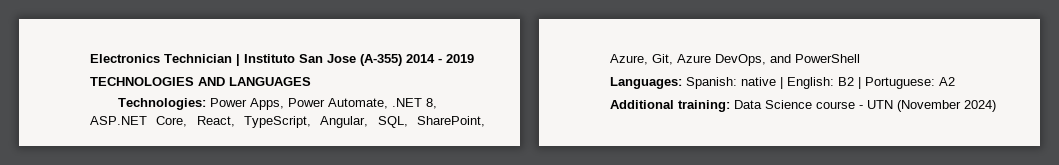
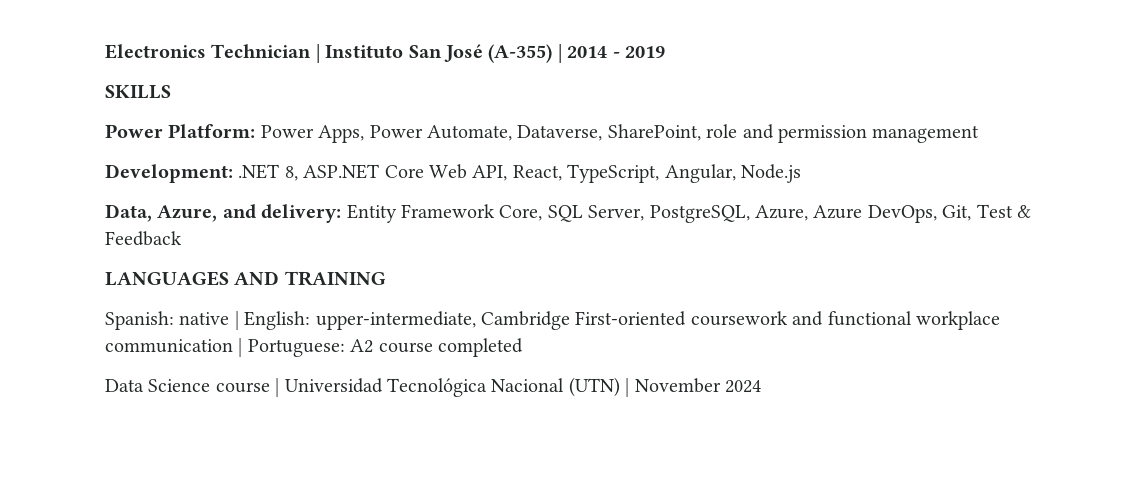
[327,54,402,66] Jose (A-355) -> [444,44,562,63] José (A-355) |
[90,77,311,86] [117,98,437,110] [90,116,485,128] [610,54,860,66] [610,77,854,89] TECHNOLOGIES AND LANGUAGES // Technologies: Power Apps, Power Automate, .NET 8, ASP.NET Core, React, TypeScript, Angular, SQL, SharePoint, Azure, Git, Azure DevOps, and PowerShell // Languages: Spanish: native | English: B2 -> [105,85,171,99] [105,124,980,143] [105,164,801,183] [105,204,1031,223] [105,231,182,246] [105,271,386,286] [105,311,1000,330] [105,339,233,353] SKILLS // Power Platform: Power Apps, Power Automate, Dataverse, SharePoint, role and permission management // Development: .NET 8, ASP.NET Core Web API, React, TypeScript, Angular, Node.js // Data, Azure, and delivery: Entity Framework Core, SQL Server, PostgreSQL, Azure, Azure DevOps, Git, Test & Feedback // LANGUAGES AND TRAINING // Spanish: native | English: upper-intermediate, Cambridge First-oriented coursework and functional workplace communication
[610,100,730,112] // Additional training: -> [378,338,523,357] course completed //
[859,100,996,112] - UTN (November 2024) -> [275,377,761,397] | Universidad Tecnológica Nacional (UTN) | November 2024

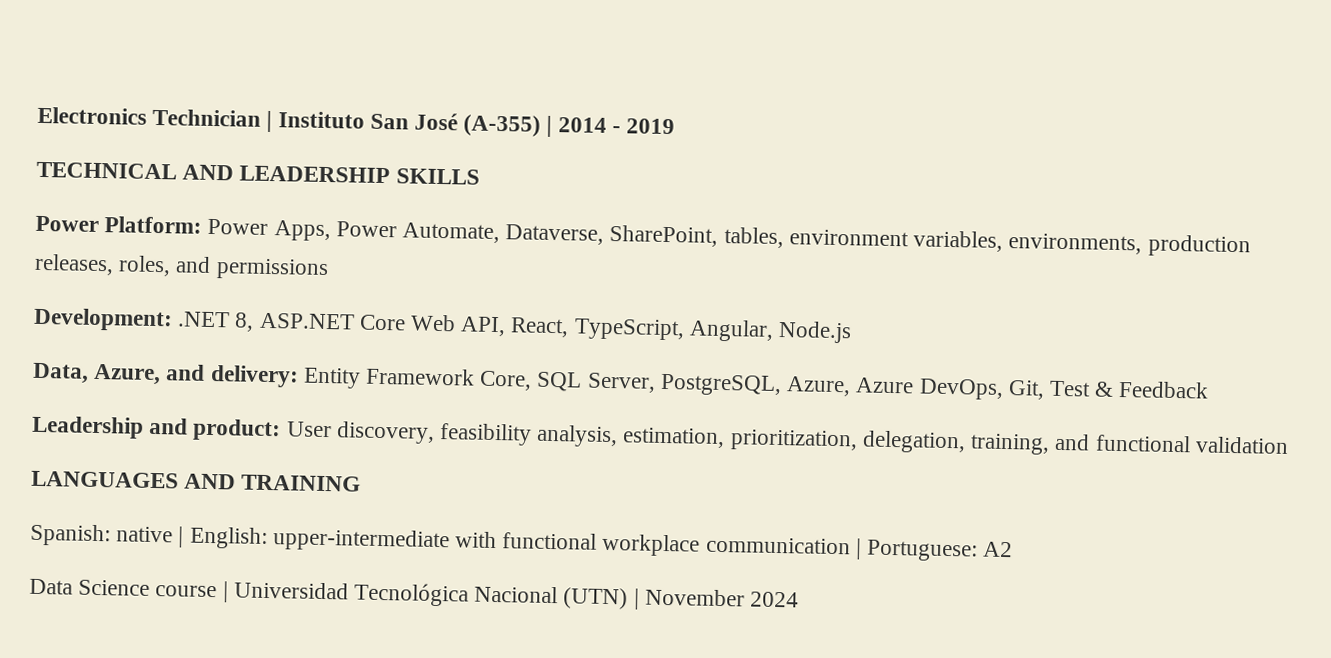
(665, 52) none -> [36,161,391,184] TECHNICAL AND LEADERSHIP
[706,124,980,143] role and permission management -> [723,227,1251,258] [34,253,329,281] tables, environment variables, environments, production releases, roles, and permissions
(182, 238) none -> [32,415,1289,455] // Leadership and product: User discovery, feasibility analysis, estimation, prioritization, delegation, training, and functional validation
[315,311,824,330] upper-intermediate, Cambridge First-oriented coursework and -> [272,528,498,553] upper-intermediate with
[378,338,523,357] course completed -> (1014, 549) none

